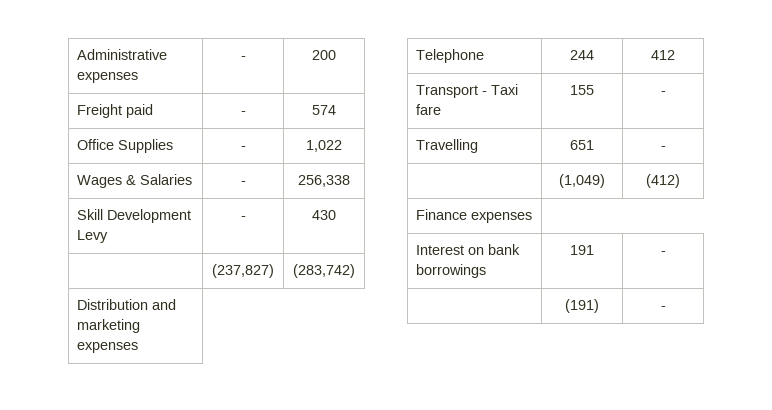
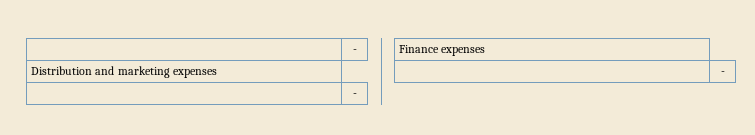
[76,49,167,60] [76,72,138,83] [240,56,246,60] [312,50,336,60] [76,104,153,118] [240,111,246,115] [312,105,336,115] [76,139,173,153] [240,146,246,150] [306,140,342,152] [76,174,192,188] [240,181,246,185] [298,175,350,187] [76,209,191,223] [76,230,108,243] [240,216,246,220] [312,210,336,220] [212,264,274,278] [293,264,355,278] [76,299,176,310] [76,319,140,333] [76,342,138,353] [415,49,484,63] [570,50,594,60] [651,50,675,60] [415,84,518,98] [415,104,441,115] [570,85,594,95] [660,91,666,95] [415,139,478,153] [570,140,594,150] [660,146,666,150] [559,174,605,188] [646,174,680,188] [415,209,532,223] [415,244,520,255] [415,264,486,278] [570,245,594,255] [660,251,666,255] [565,299,599,313] [660,306,666,310] Administrative expenses | - | 200 // Freight paid | - | 574 // Office Supplies | - | 1,022 // Wages & Salaries | - | 256,338 // Skill Development Levy | - | 430 // | (237,827) | (283,742) // Distribution and marketing expenses // Telephone | 244 | 412 // Transport - Taxi fare | 155 | - // Travelling | 651 | - // | (1,049) | (412) // Finance expenses // Interest on bank borrowings | 191 | - // | (191) | - -> [352,49,357,53] [31,66,217,78] [352,93,357,97] [399,45,486,56] [720,71,725,75] | - // Distribution and marketing expenses // | - // Finance expenses // | -

